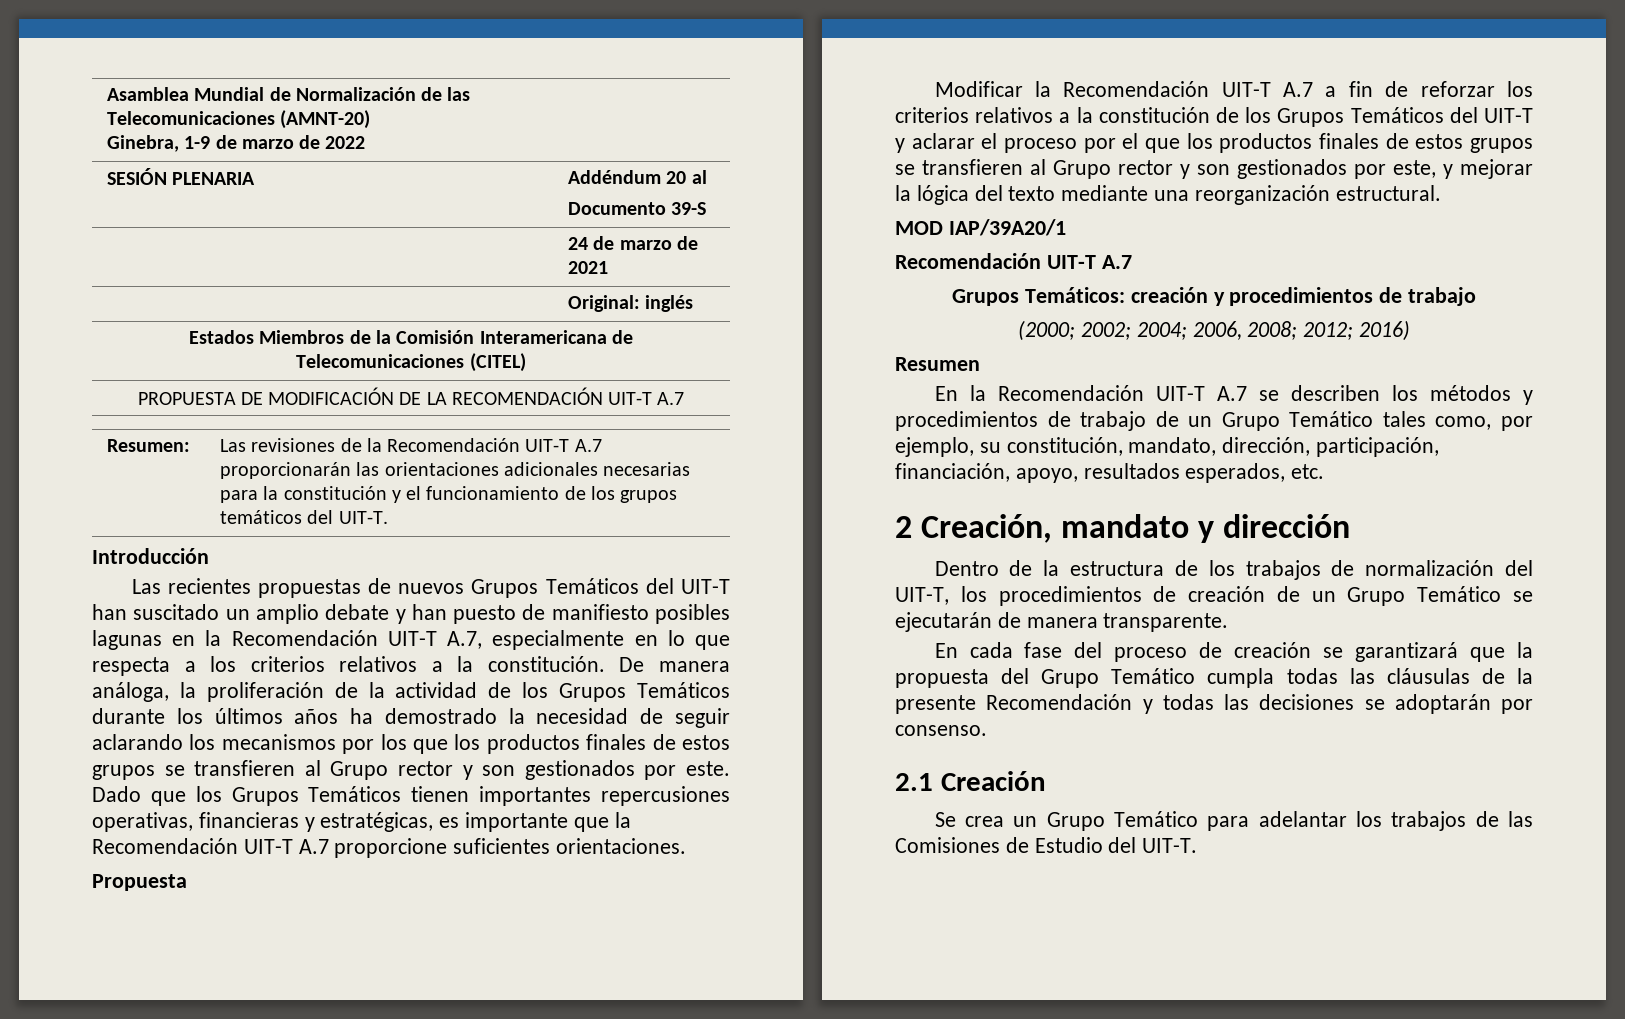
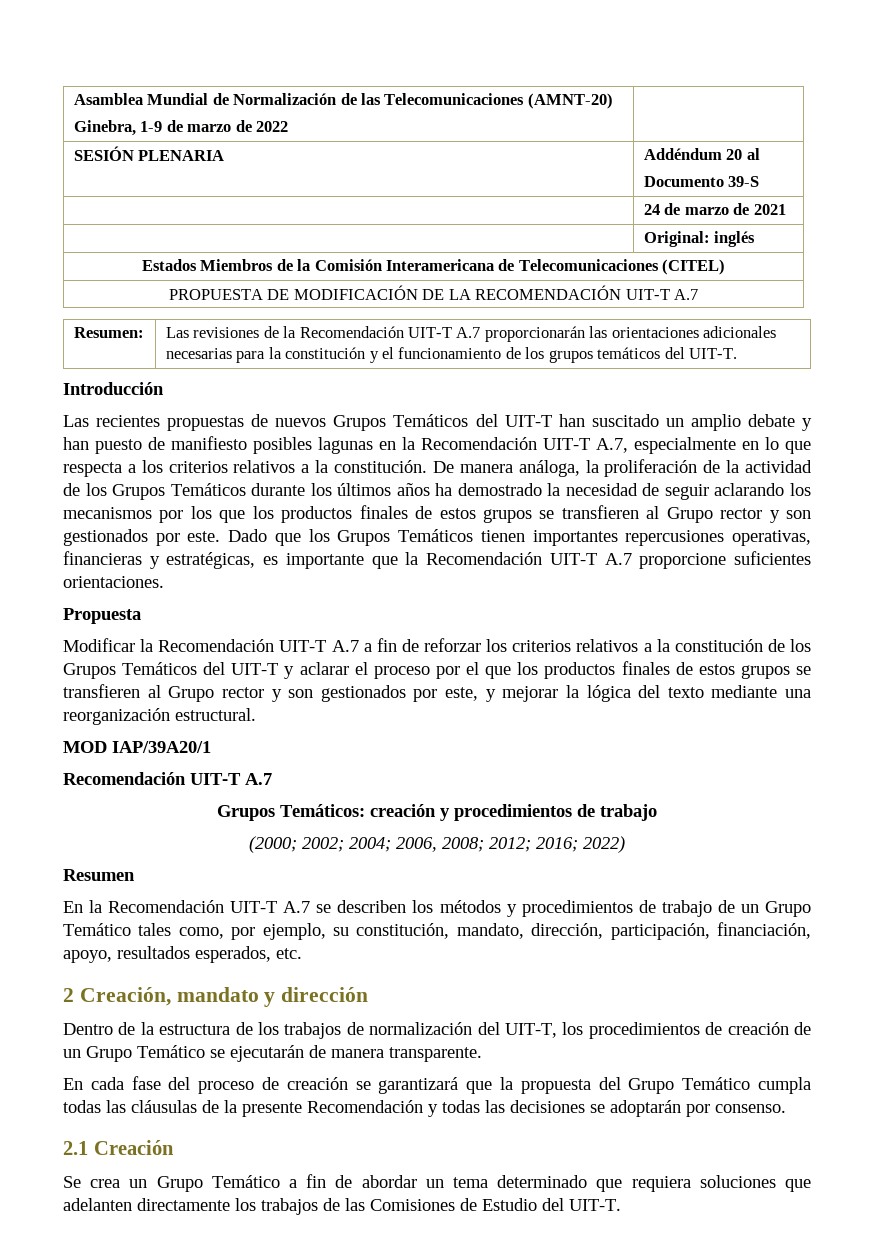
[1358,320,1410,341] 2016) -> [536,836,625,853] 2016; 2022)
[1207,811,1347,831] para adelantar -> [289,1174,812,1192] [63,1198,230,1211] a fin de abordar un tema determinado que requiera soluciones que adelanten directamente

